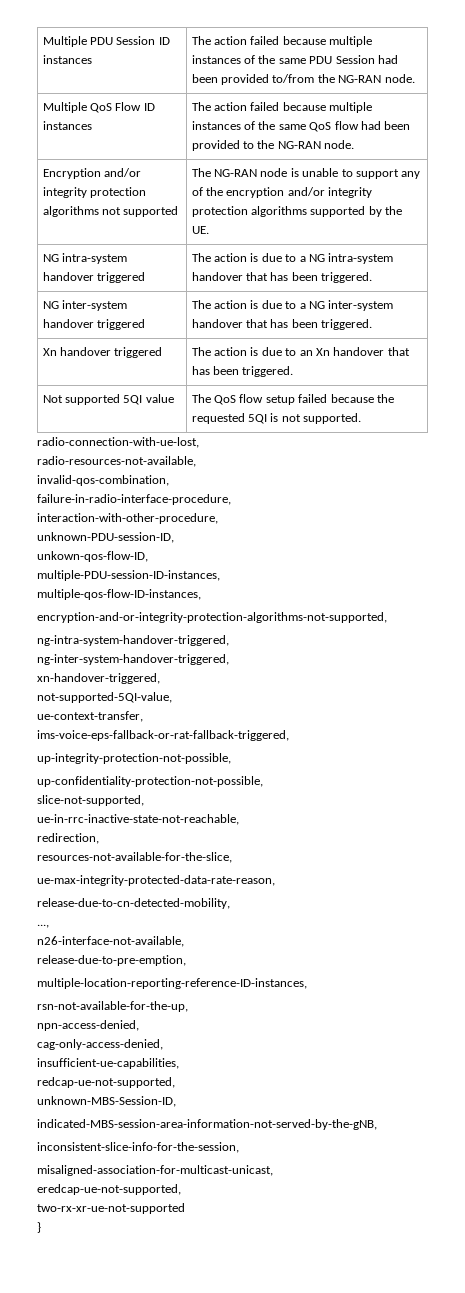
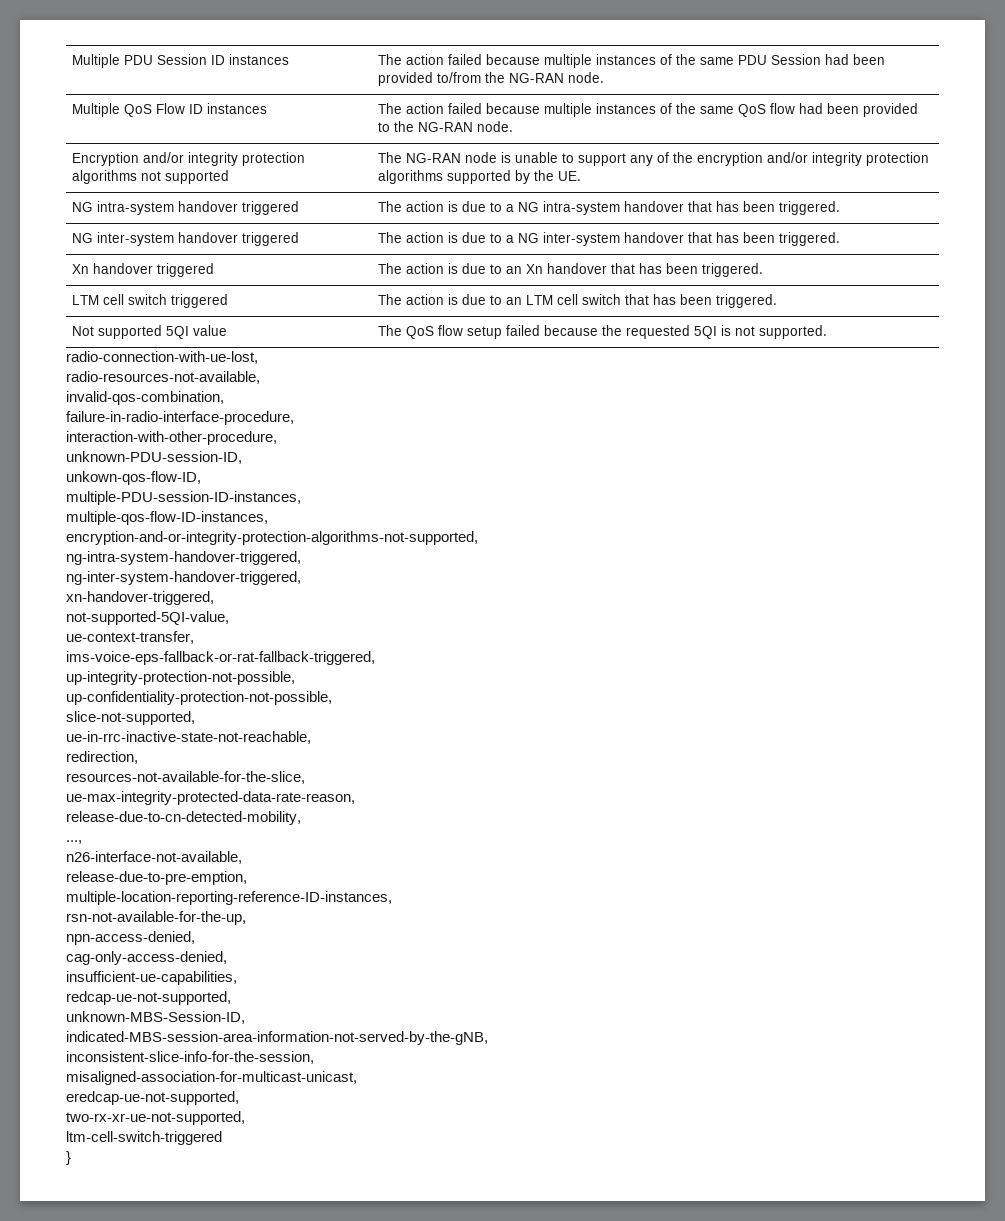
(294, 371) none -> [72,294,229,308] [378,294,778,308] // LTM cell switch triggered | The action is due to an LTM cell switch that has been triggered.
[37,1203,185,1214] two-rx-xr-ue-not-supported -> [66,1111,245,1125] [66,1131,222,1145] two-rx-xr-ue-not-supported, // ltm-cell-switch-triggered

